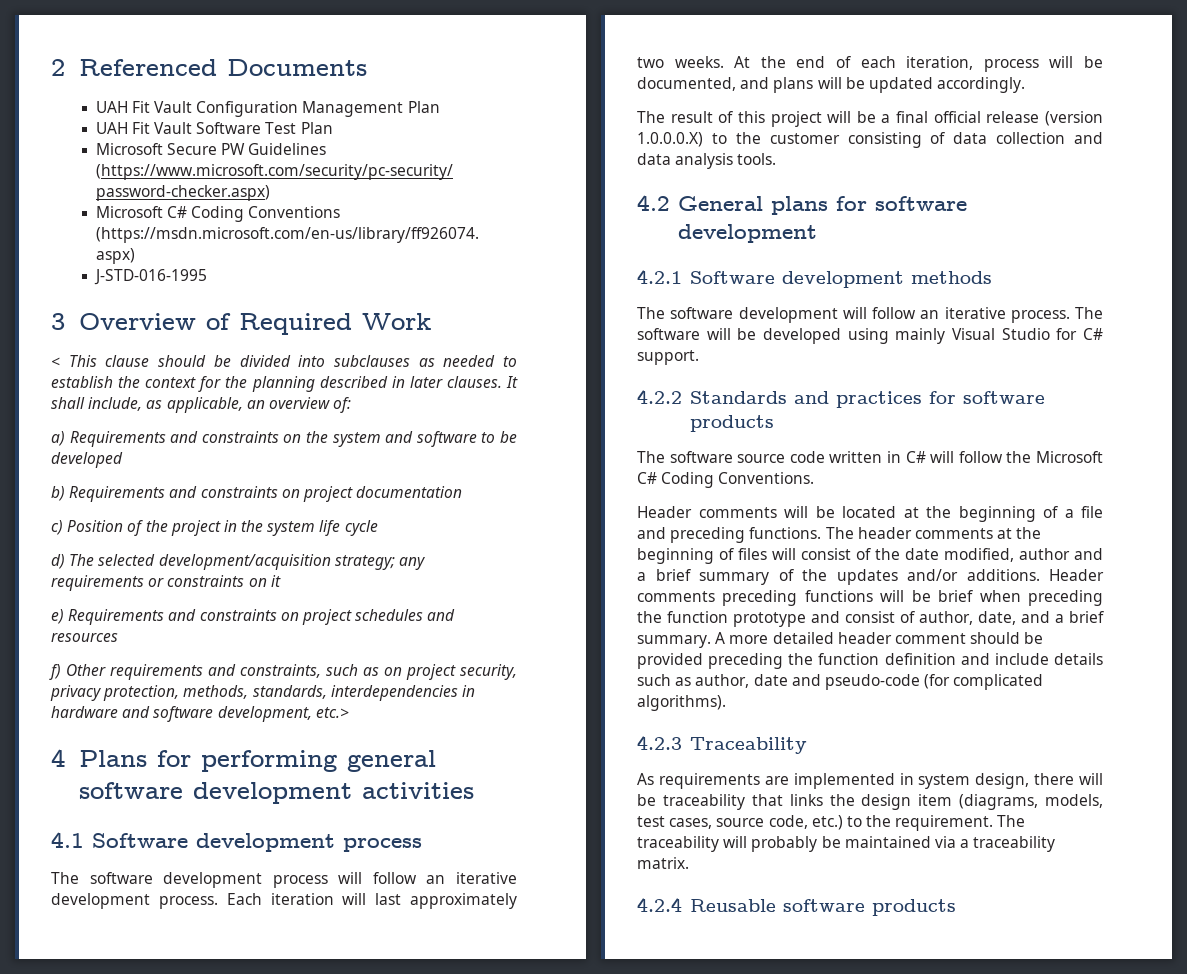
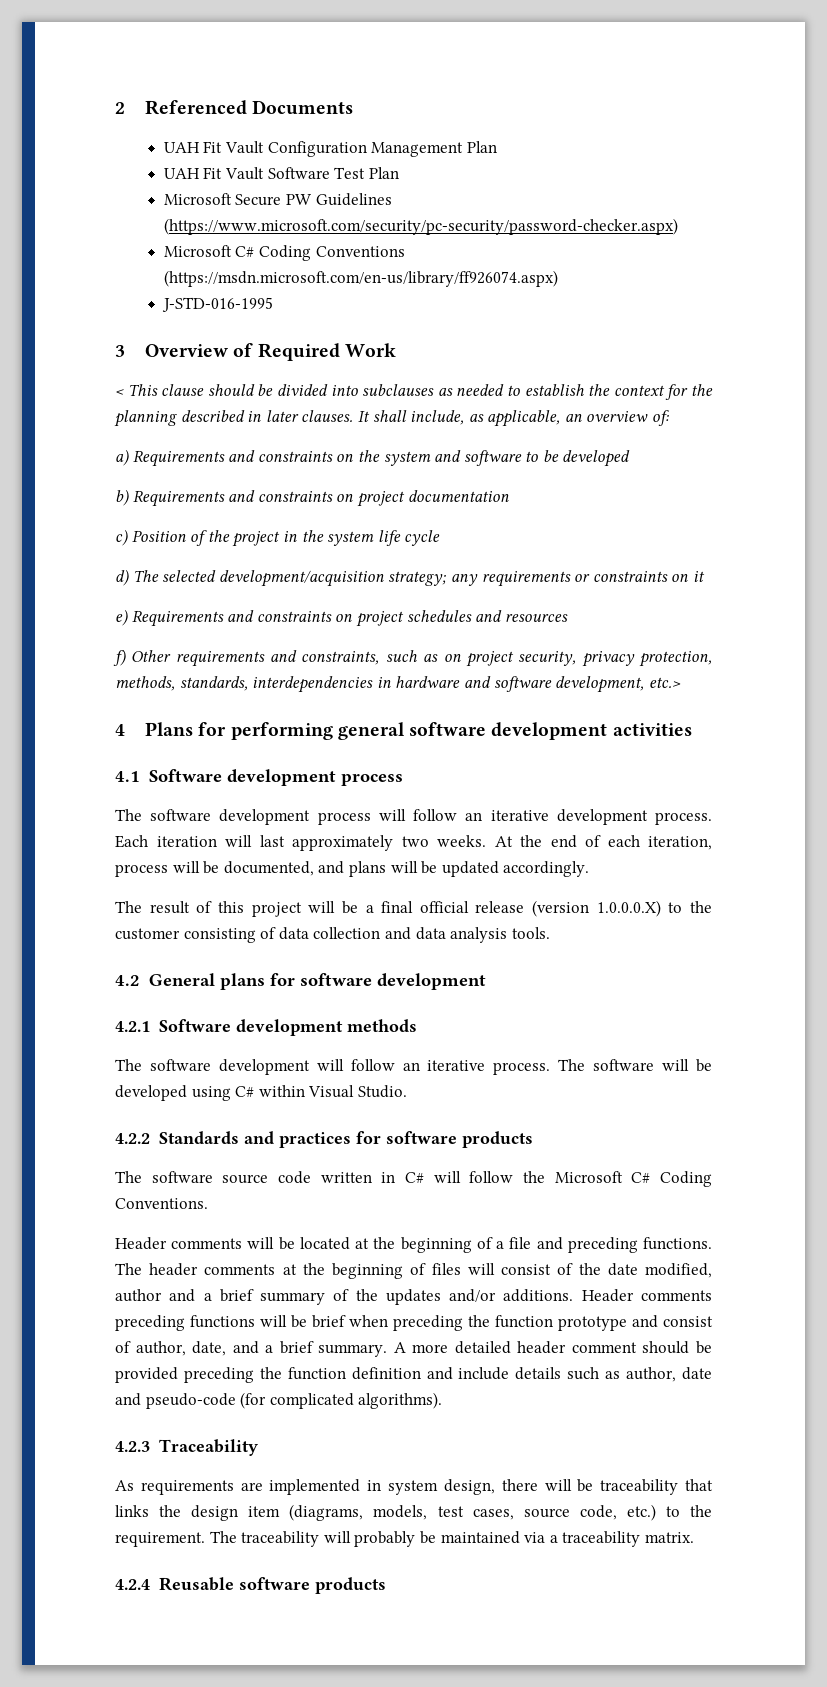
[895,328,1103,344] [637,350,699,365] mainly Visual Studio for C# support. -> [235,1085,407,1098] C# within Visual Studio.

